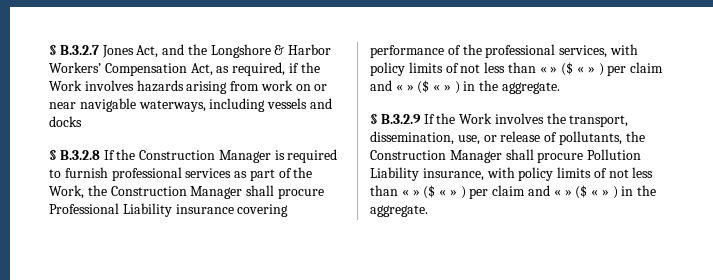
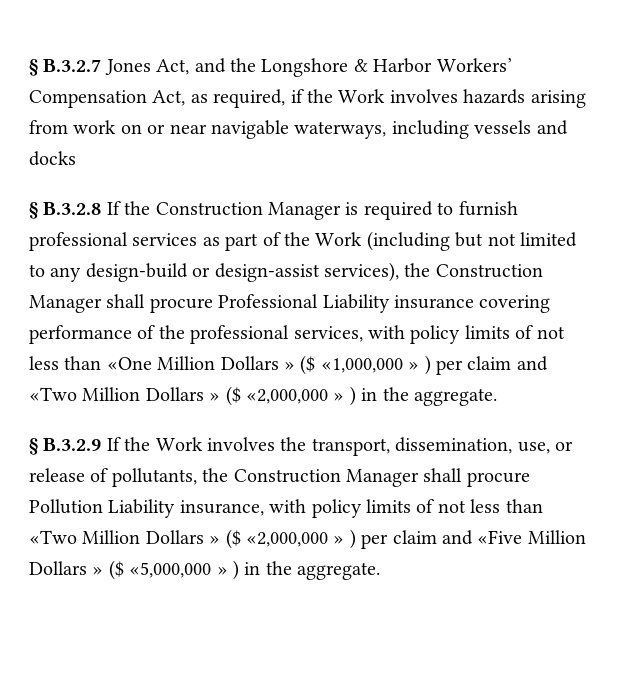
[49,185,84,199] Work, -> [315,231,577,251] [29,262,399,282] Work (including but not limited to any design-build or design-assist services),
[539,62,664,76] [370,80,441,94] « » ($ « » ) per claim and « » ($ « -> [106,355,548,375] [29,386,328,406] «One Million Dollars » ($ «1,000,000 » ) per claim and «Two Million Dollars » ($ «2,000,000
[401,185,599,199] « » ($ « » ) per claim and « » ($ « -> [29,529,586,549] [29,560,212,580] «Two Million Dollars » ($ «2,000,000 » ) per claim and «Five Million Dollars » ($ «5,000,000

